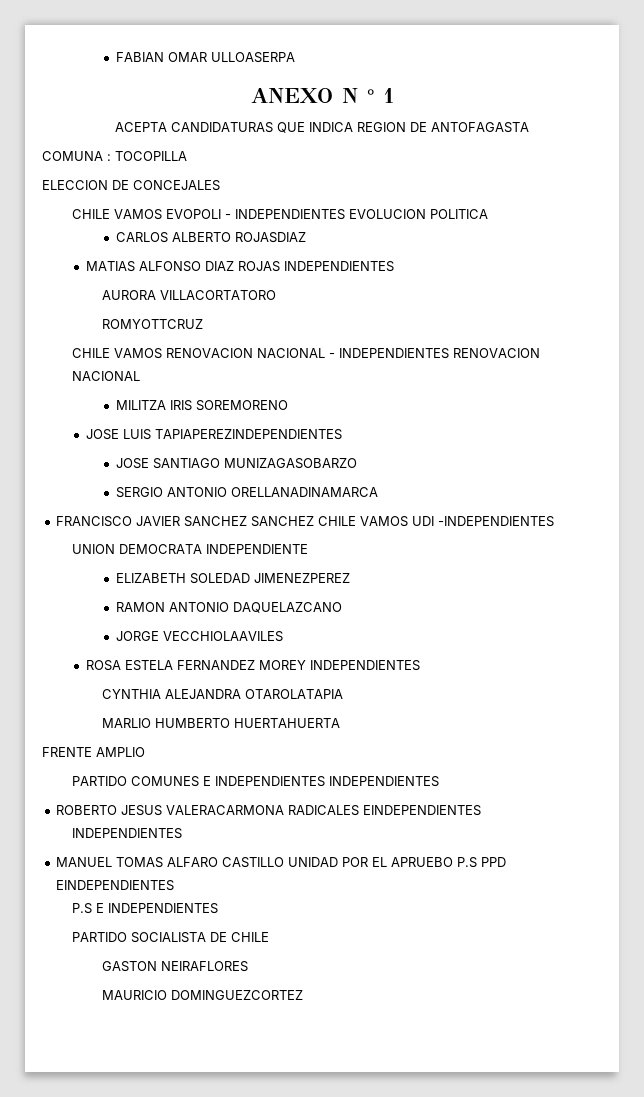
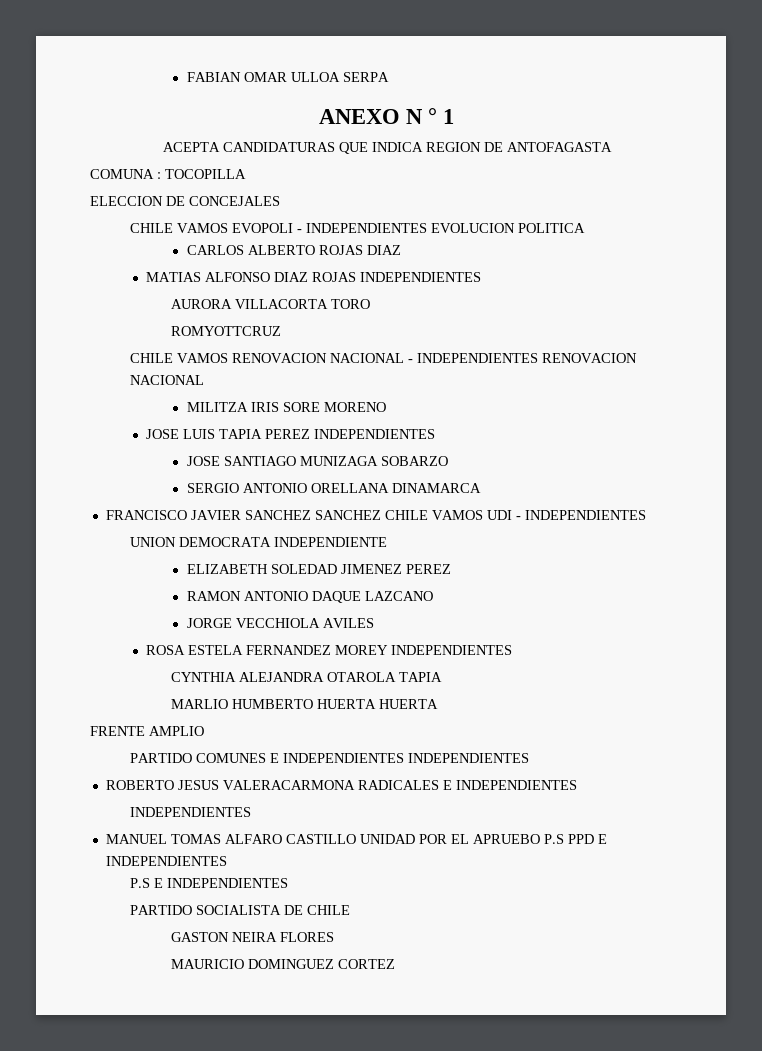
[210,52,295,63] ULLOASERPA -> [290,72,389,82] ULLOA SERPA
[234,232,306,243] ROJASDIAZ -> [318,245,401,255] ROJAS DIAZ
[159,290,276,300] VILLACORTATORO -> [234,299,370,309] VILLACORTA TORO
[195,400,288,411] SOREMORENO -> [282,402,386,412] SORE MORENO
[155,429,343,440] TAPIAPEREZINDEPENDIENTES -> [219,429,436,439] TAPIA PEREZ INDEPENDIENTES
[223,458,357,469] MUNIZAGASOBARZO -> [299,456,448,466] MUNIZAGA SOBARZO
[230,487,378,497] ORELLANADINAMARCA -> [310,483,481,493] ORELLANA DINAMARCA
[438,516,555,527] -INDEPENDIENTES -> [515,510,646,520] - INDEPENDIENTES
[253,573,350,583] JIMENEZPEREZ -> [340,564,451,574] JIMENEZ PEREZ
[232,602,342,613] DAQUELAZCANO -> [311,591,433,603] DAQUE LAZCANO
[162,631,283,642] VECCHIOLAAVILES -> [235,618,374,628] VECCHIOLA AVILES
[244,689,343,699] OTAROLATAPIA -> [326,672,442,682] OTAROLA TAPIA
[233,718,340,728] HUERTAHUERTA -> [316,699,438,709] HUERTA HUERTA
[363,805,482,816] EINDEPENDIENTES -> [442,780,577,790] E INDEPENDIENTES
[56,880,175,891] EINDEPENDIENTES -> [597,834,607,844] [105,856,227,866] E INDEPENDIENTES
[160,961,248,972] NEIRAFLORES -> [231,932,334,942] NEIRA FLORES
[170,990,303,1000] DOMINGUEZCORTEZ -> [247,959,395,969] DOMINGUEZ CORTEZ

